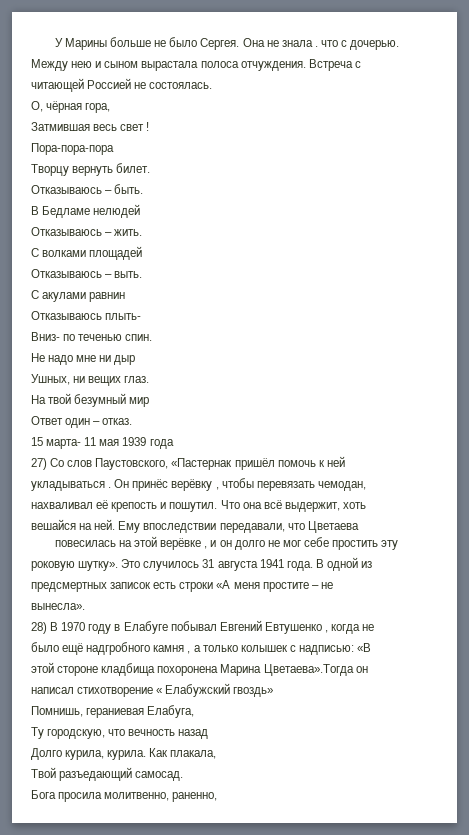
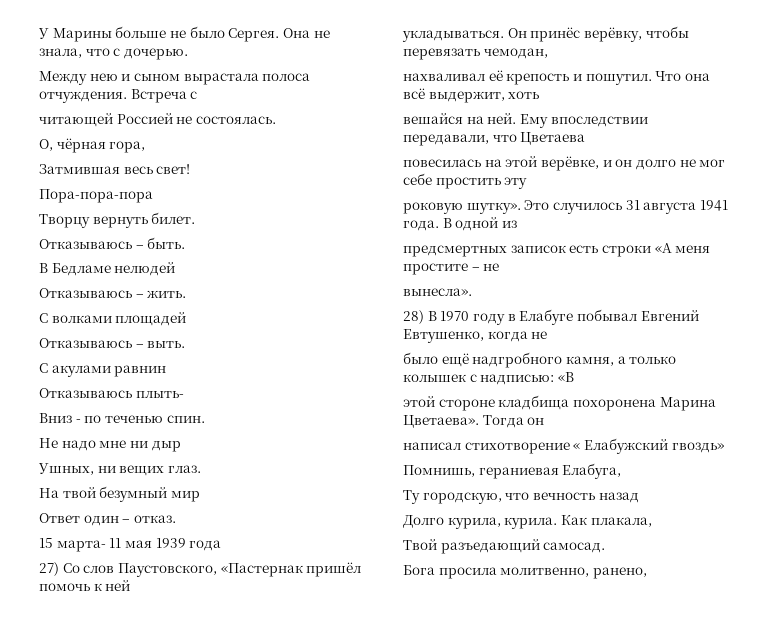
[281,40,318,47] знала . -> [39,48,82,58] знала,
[120,122,150,131] свет ! -> [156,164,191,174] свет!
[31,332,60,341] Вниз- -> [39,413,81,423] Вниз -
[31,479,219,491] укладываться . Он принёс верёвку , -> [402,27,642,42] укладываться. Он принёс верёвку,
[160,538,208,550] верёвке , -> [540,156,599,171] верёвке,
[264,622,328,634] Евтушенко , -> [403,329,484,343] Евтушенко,
[153,645,191,654] камня , -> [565,356,614,366] камня,
[263,664,354,676] Цветаева».Тогда -> [403,415,524,428] Цветаева». Тогда
[172,792,218,802] раненно, -> [592,567,647,579] ранено,

